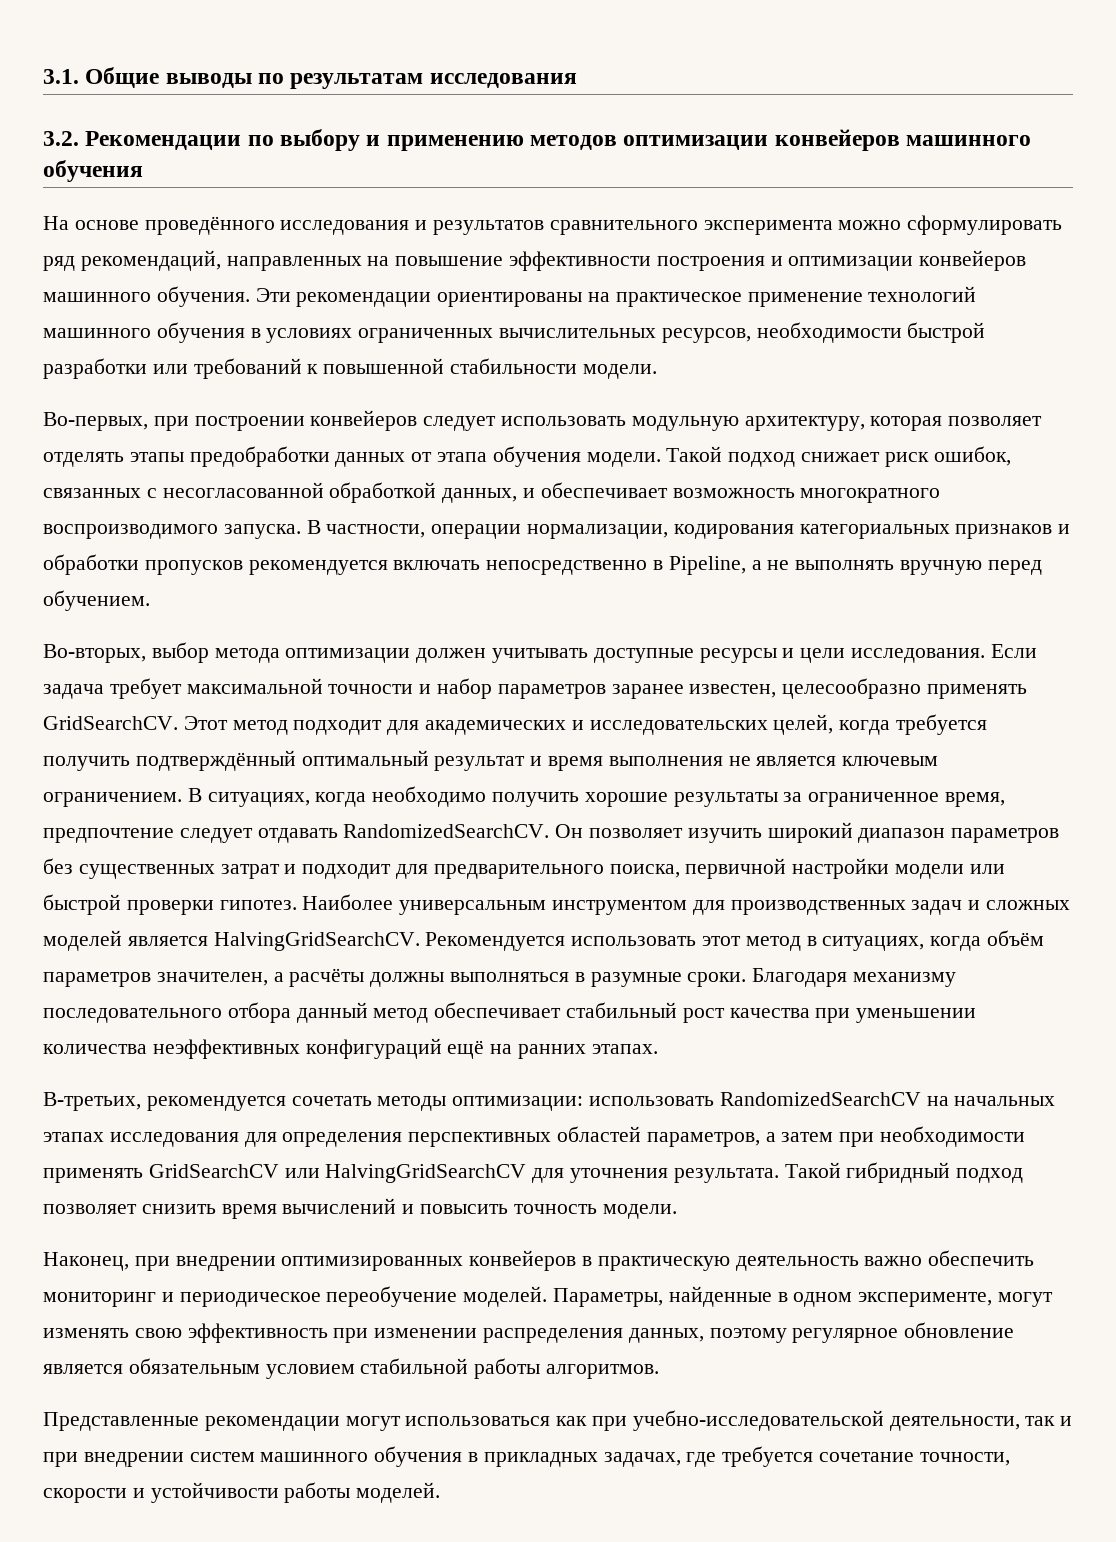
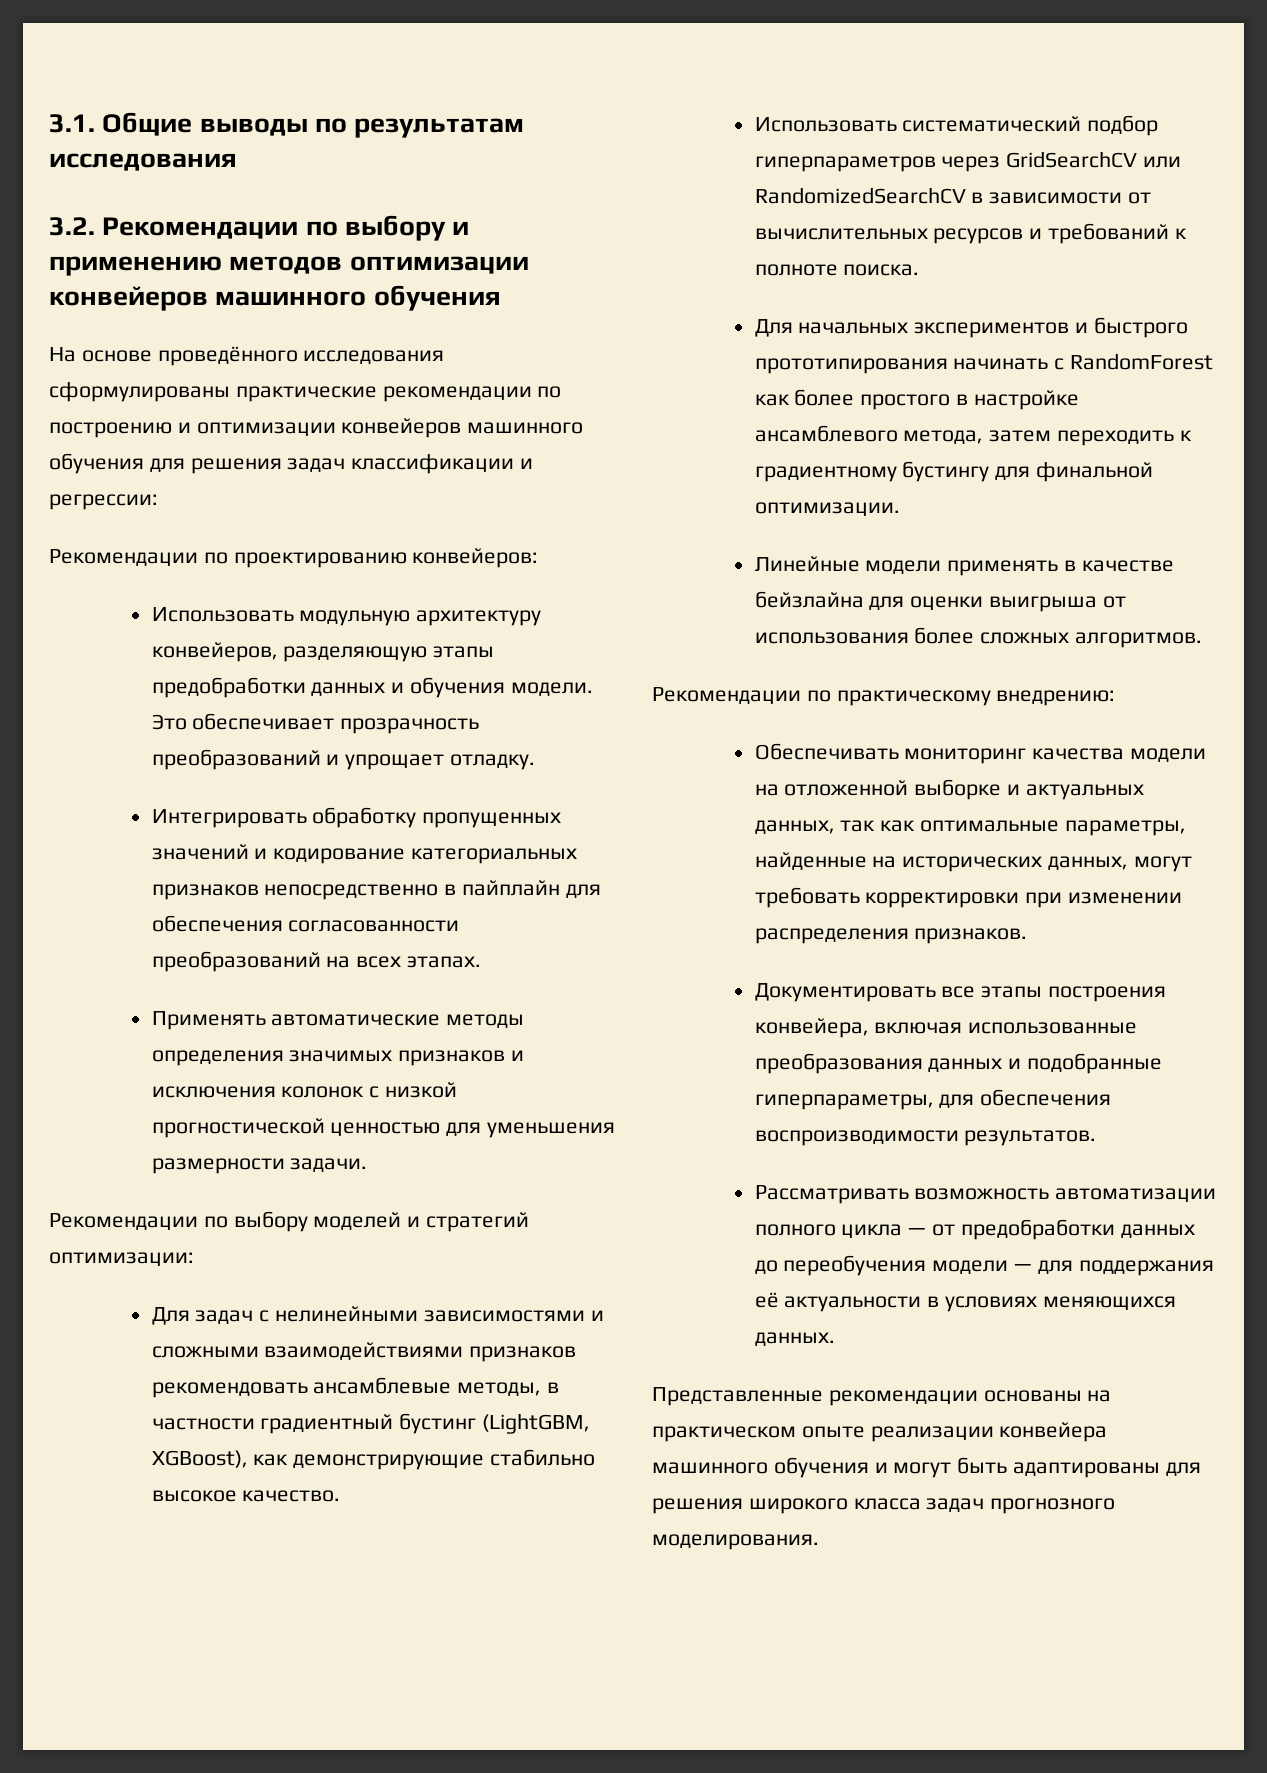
[415,215,1063,235] [43,250,1027,271] [43,286,977,307] [43,322,986,343] [43,358,657,379] [43,410,1043,431] [43,446,1011,467] [43,482,941,503] [43,520,1071,539] [43,554,1042,575] [43,590,150,611] [43,642,1037,663] [43,678,1028,699] [43,714,988,735] [43,750,939,771] [43,786,1006,807] [43,822,1060,843] [43,858,1005,879] [43,894,1071,915] [43,930,1045,951] [43,968,957,987] [43,1002,977,1023] [43,1038,658,1059] [43,1092,1056,1111] [43,1126,1026,1147] [43,1162,1024,1183] [43,1198,677,1219] [43,1250,1035,1271] [43,1286,1054,1307] [43,1322,1015,1343] [43,1358,660,1379] [43,1410,1073,1431] [43,1446,1010,1467] [43,1482,441,1503] и результатов сравнительного эксперимента можно сформулировать ряд рекомендаций, направленных на повышение эффективности построения и оптимизации конвейеров машинного обучения. Эти рекомендации ориентированы на практическое применение технологий машинного обучения в условиях ограниченных вычислительных ресурсов, необходимости быстрой разработки или требований к повышенной стабильности модели. // Во-первых, при построении конвейеров следует использовать модульную архитектуру, которая позволяет отделять этапы предобработки данных от этапа обучения модели. Такой подход снижает риск ошибок, связанных с несогласованной обработкой данных, и обеспечивает возможность многократного воспроизводимого запуска. В частности, операции нормализации, кодирования категориальных признаков и обработки пропусков рекомендуется включать непосредственно в Pipeline, а не выполнять вручную перед обучением. // Во-вторых, выбор метода оптимизации должен учитывать доступные ресурсы и цели исследования. Если задача требует максимальной точности и набор параметров заранее известен, целесообразно применять GridSearchCV. Этот метод подходит для академических и исследовательских целей, когда требуется получить подтверждённый оптимальный результат и время выполнения не является ключевым ограничением. В ситуациях, когда необходимо получить хорошие результаты за ограниченное время, предпочтение следует отдавать RandomizedSearchCV. Он позволяет изучить широкий диапазон параметров без существенных затрат и подходит для предварительного поиска, первичной настройки модели или быстрой проверки гипотез. Наиболее универсальным инструментом для производственных задач и сложных моделей является HalvingGridSearchCV. Рекомендуется использовать этот метод в ситуациях, когда объём параметров значителен, а расчёты должны выполняться в разумные сроки. Благодаря механизму последовательного отбора данный метод обеспечивает стабильный рост качества при уменьшении количества неэффективных конфигураций ещё на ранних этапах. // В-третьих, рекомендуется сочетать методы оптимизации: использовать RandomizedSearchCV на начальных этапах исследования для определения перспективных областей параметров, а затем при необходимости применять GridSearchCV или HalvingGridSearchCV для уточнения результата. Такой гибридный подход позволяет снизить время вычислений и повысить точность модели. // Наконец, при внедрении оптимизированных конвейеров в практическую деятельность важно обеспечить мониторинг и периодическое переобучение моделей. Параметры, найденные в одном эксперименте, могут изменять свою эффективность при изменении распределения данных, поэтому регулярное обновление является обязательным условием стабильной работы алгоритмов. // Представленные рекомендации могут использоваться как при учебно-исследовательской деятельности, так и при внедрении систем машинного обучения в прикладных задачах, где требуется сочетание точности, скорости и устойчивости работы моделей. -> [49,382,562,402] [49,418,584,438] [49,453,534,474] [49,494,158,510] [49,548,539,568] [151,607,542,626] [151,642,495,662] [151,677,593,698] [151,713,480,734] [151,749,535,770] [151,807,562,828] [151,844,577,864] [151,880,601,900] [151,915,460,932] [151,951,481,972] [151,1011,525,1030] [151,1050,524,1066] [151,1082,457,1098] [151,1118,615,1138] [151,1158,368,1174] [49,1211,530,1232] [49,1252,194,1266] [151,1306,604,1325] [151,1342,577,1362] [151,1377,559,1398] [151,1413,590,1434] [151,1449,595,1470] [151,1490,341,1502] [754,115,1159,136] [754,151,1181,172] [754,187,1151,204] [754,223,1187,244] [754,264,920,276] [754,317,1188,338] [754,353,1213,374] [754,389,1079,410] [754,425,1192,446] [754,461,1153,482] [754,502,900,516] [754,556,1174,576] [754,591,1126,612] [754,627,1202,648] [652,687,1116,706] [754,743,1206,764] [754,779,1144,800] [754,820,1186,836] [754,852,1192,872] [754,887,1182,908] [754,928,1028,944] [754,983,1166,1002] [754,1018,1138,1038] [754,1053,1162,1074] [754,1089,1112,1110] [754,1130,1097,1146] [754,1185,1217,1204] [754,1219,1195,1240] [754,1255,1214,1276] [754,1292,1176,1312] [754,1332,835,1346] [652,1387,1112,1406] [652,1422,1108,1442] [652,1457,1201,1478] [652,1498,1116,1514] [652,1534,819,1550] сформулированы практические рекомендации по построению и оптимизации конвейеров машинного обучения для решения задач классификации и регрессии: // Рекомендации по проектированию конвейеров: // Использовать модульную архитектуру конвейеров, разделяющую этапы предобработки данных и обучения модели. Это обеспечивает прозрачность преобразований и упрощает отладку. // Интегрировать обработку пропущенных значений и кодирование категориальных признаков непосредственно в пайплайн для обеспечения согласованности преобразований на всех этапах. // Применять автоматические методы определения значимых признаков и исключения колонок с низкой прогностической ценностью для уменьшения размерности задачи. // Рекомендации по выбору моделей и стратегий оптимизации: // Для задач с нелинейными зависимостями и сложными взаимодействиями признаков рекомендовать ансамблевые методы, в частности градиентный бустинг (LightGBM, XGBoost), как демонстрирующие стабильно высокое качество. // Использовать систематический подбор гиперпараметров через GridSearchCV или RandomizedSearchCV в зависимости от вычислительных ресурсов и требований к полноте поиска. // Для начальных экспериментов и быстрого прототипирования начинать с RandomForest как более простого в настройке ансамблевого метода, затем переходить к градиентному бустингу для финальной оптимизации. // Линейные модели применять в качестве бейзлайна для оценки выигрыша от использования более сложных алгоритмов. // Рекомендации по практическому внедрению: // Обеспечивать мониторинг качества модели на отложенной выборке и актуальных данных, так как оптимальные параметры, найденные на исторических данных, могут требовать корректировки при изменении распределения признаков. // Документировать все этапы построения конвейера, включая использованные преобразования данных и подобранные гиперпараметры, для обеспечения воспроизводимости результатов. // Рассматривать возможность автоматизации полного цикла — от предобработки данных до переобучения модели — для поддержания её актуальности в условиях меняющихся данных. // Представленные рекомендации основаны на практическом опыте реализации конвейера машинного обучения и могут быть адаптированы для решения широкого класса задач прогнозного моделирования.

